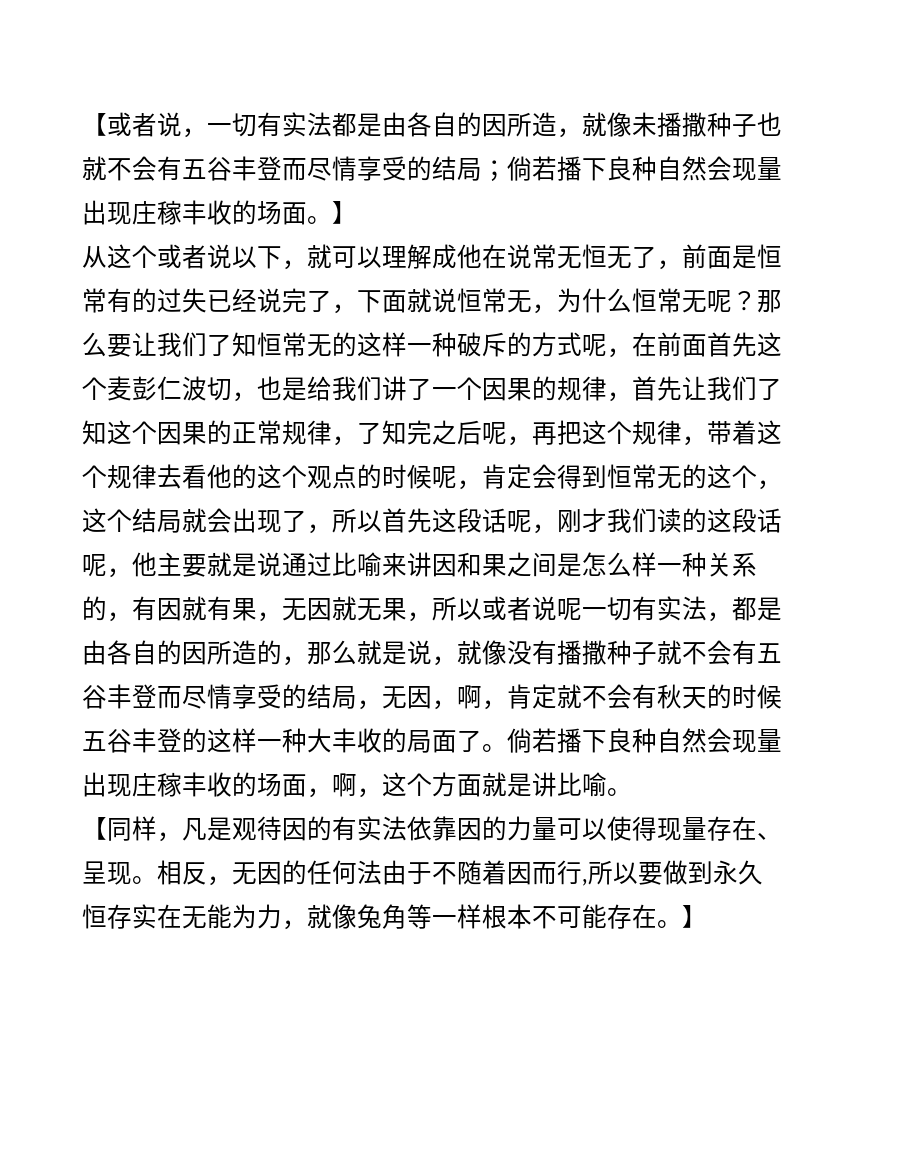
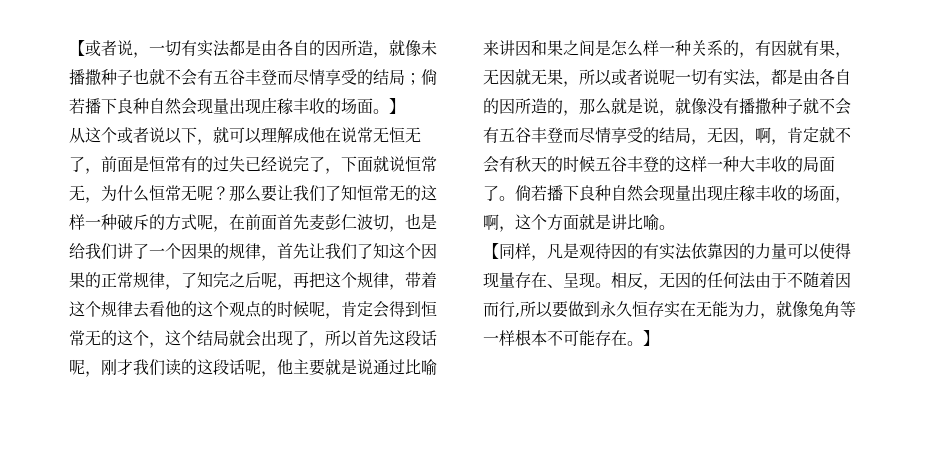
[757,332,782,357] [82,377,107,400] 这个 -> (309, 222) none

